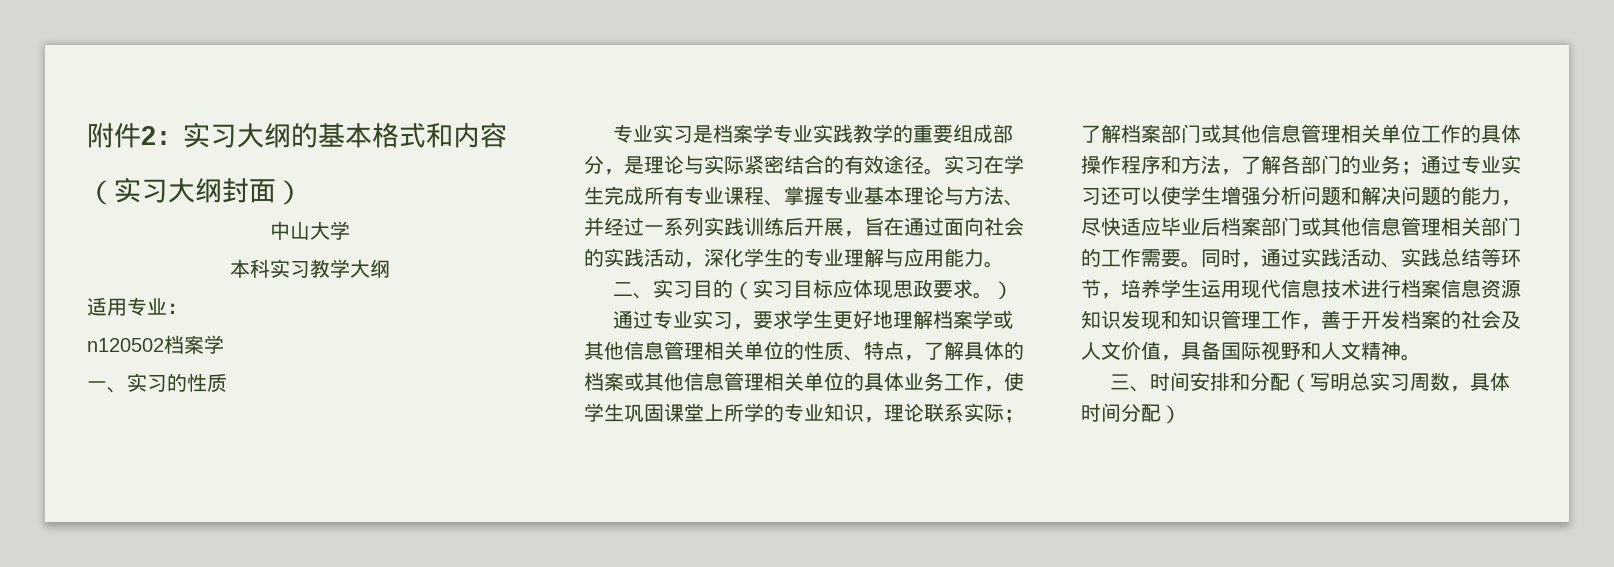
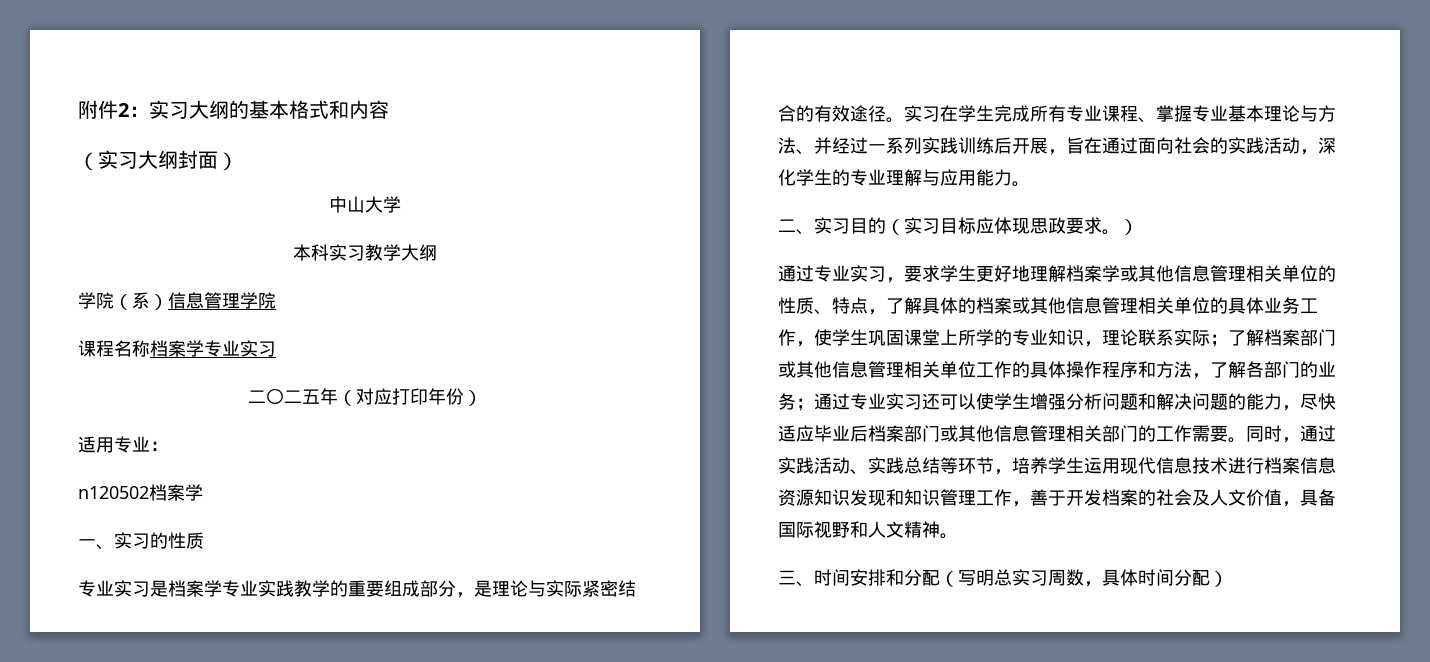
(390, 268) none -> [78,292,276,310] [78,340,276,357] [248,388,482,406] // 学院（系）信息管理学院 // 课程名称档案学专业实习 // 二〇二五年（对应打印年份）

